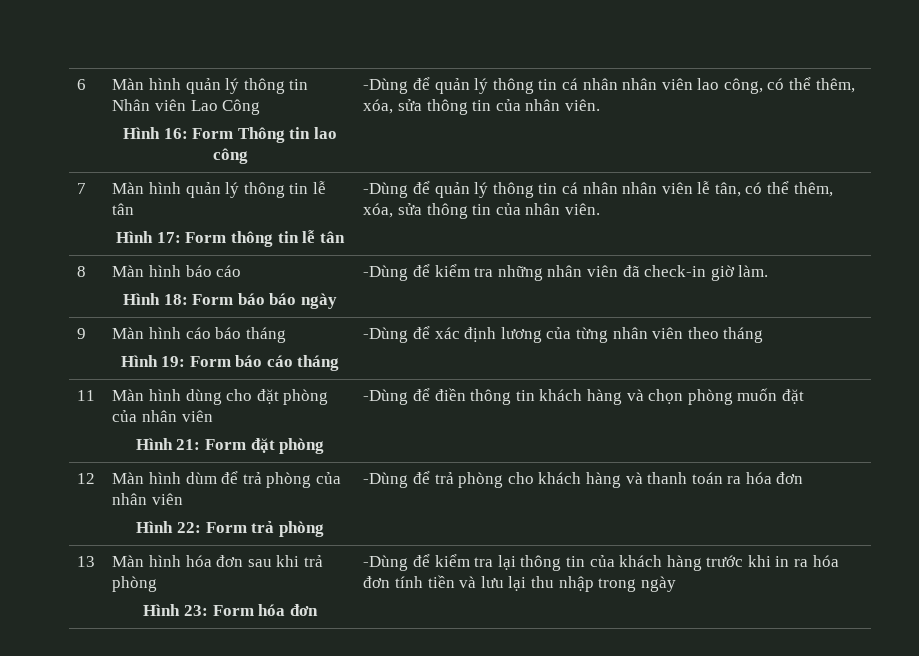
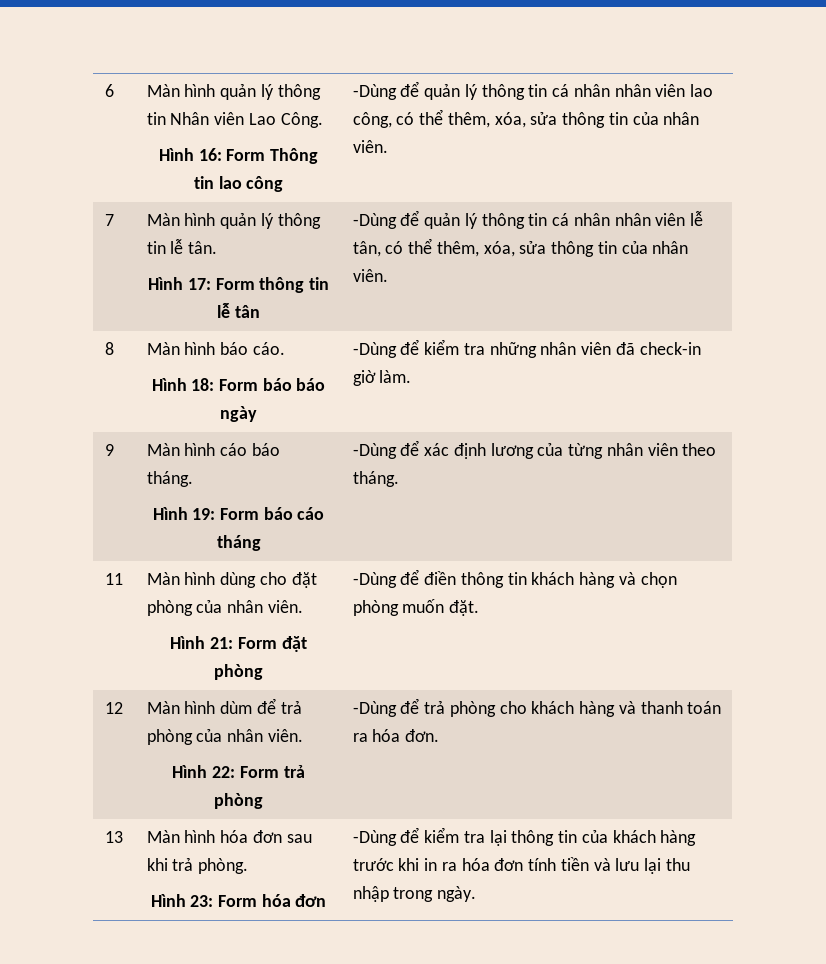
[222,99,261,115] Công -> [280,112,323,128] Công.
[112,203,135,215] tân -> [188,241,218,254] tân.
[216,265,242,277] cáo -> [252,342,285,355] cáo.
[245,327,286,343] tháng -> [146,471,193,487] tháng.
[723,327,764,343] tháng -> [352,471,399,487] tháng.
[181,410,213,422] viên -> [267,600,303,613] viên.
[781,389,804,404] đặt -> [449,600,480,616] đặt.
[151,493,183,505] viên -> [267,729,303,742] viên.
[776,472,804,484] đơn -> [405,729,440,742] đơn.
[112,576,158,592] phòng -> [198,858,249,874] phòng.
[640,576,676,592] ngày -> [437,886,477,902] ngày.

